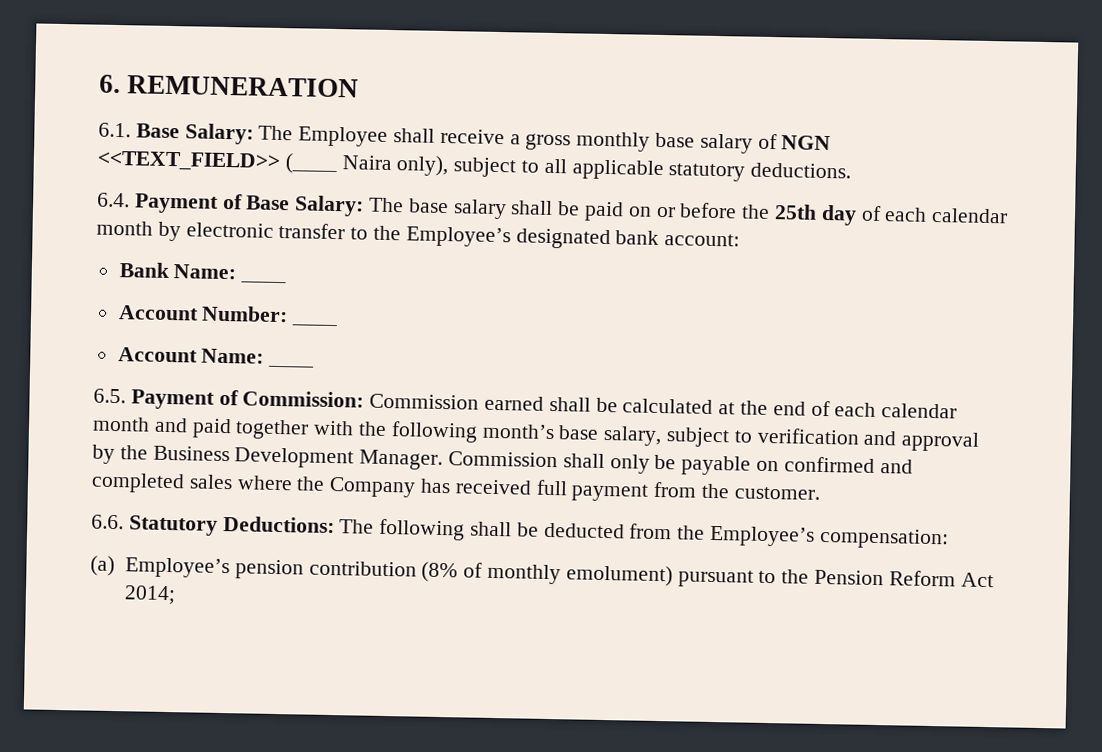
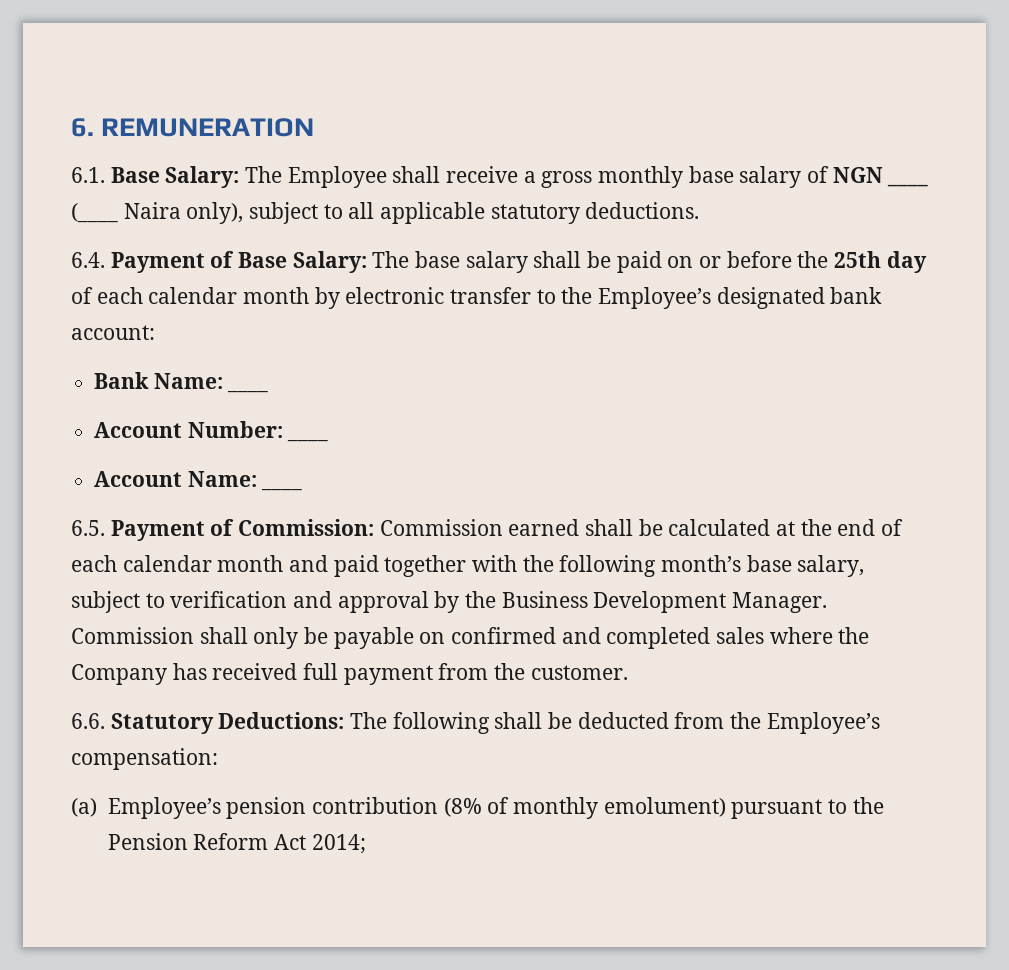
[97,150,281,172] <<TEXT_FIELD>> -> [887,183,929,187] ____

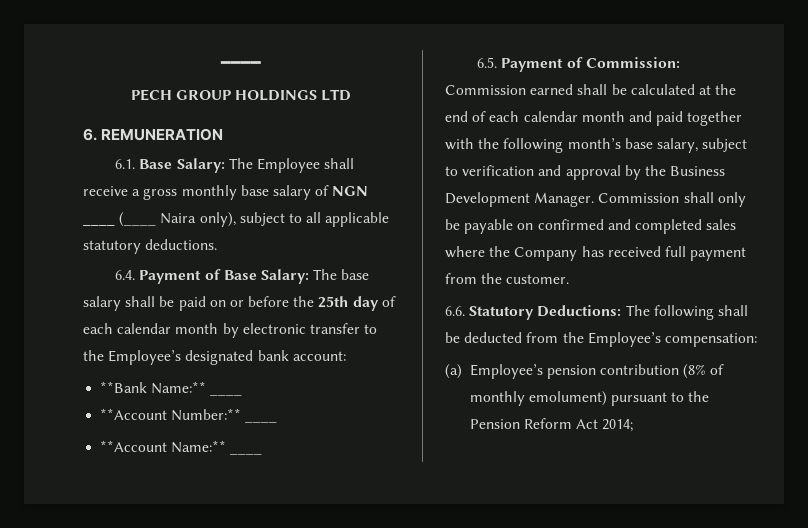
(71, 127) none -> [220,61,261,68] [130,89,352,101] ━━━━ // PECH GROUP HOLDINGS LTD //
[94,372,223,389] [227,389,269,393] [94,421,283,438] [287,438,329,442] [94,471,257,487] Bank Name: ____ // Account Number: ____ // Account Name: -> [100,381,243,396] [100,408,278,423] [100,440,227,453] **Bank Name:** ____ // **Account Number:** ____ // **Account Name:**

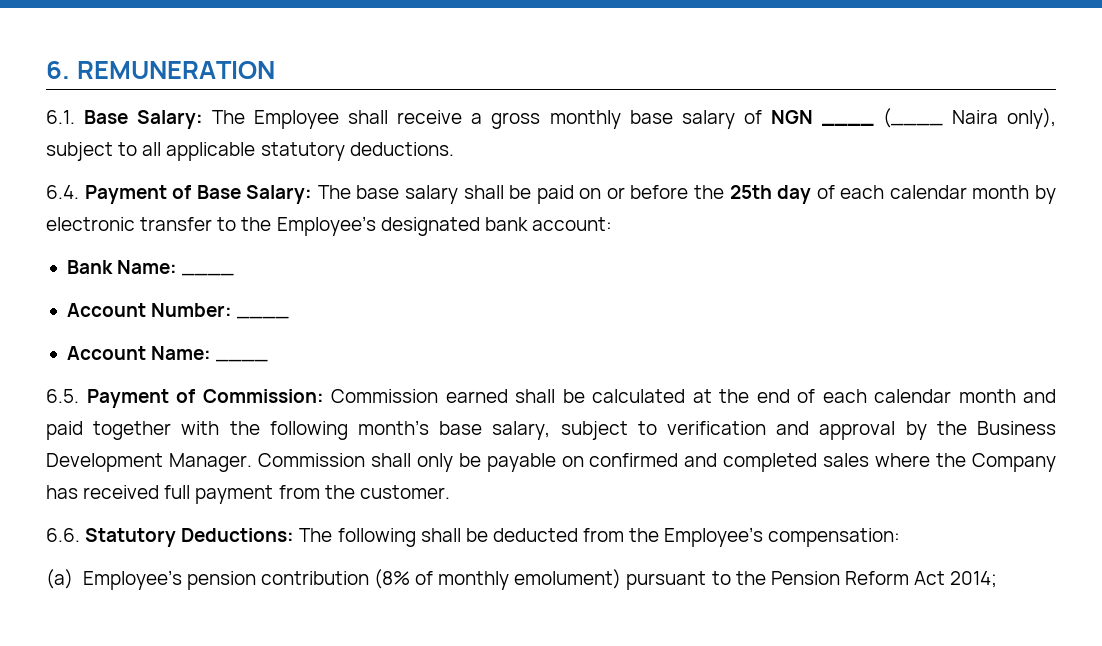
[220,61,261,68] [130,89,352,101] ━━━━ // PECH GROUP HOLDINGS LTD // -> (46, 70) none
[100,381,243,396] [100,408,278,423] [100,440,227,453] **Bank Name:** ____ // **Account Number:** ____ // **Account Name:** -> [66,260,235,276] [66,303,290,319] [66,346,212,360] Bank Name: ____ // Account Number: ____ // Account Name:

